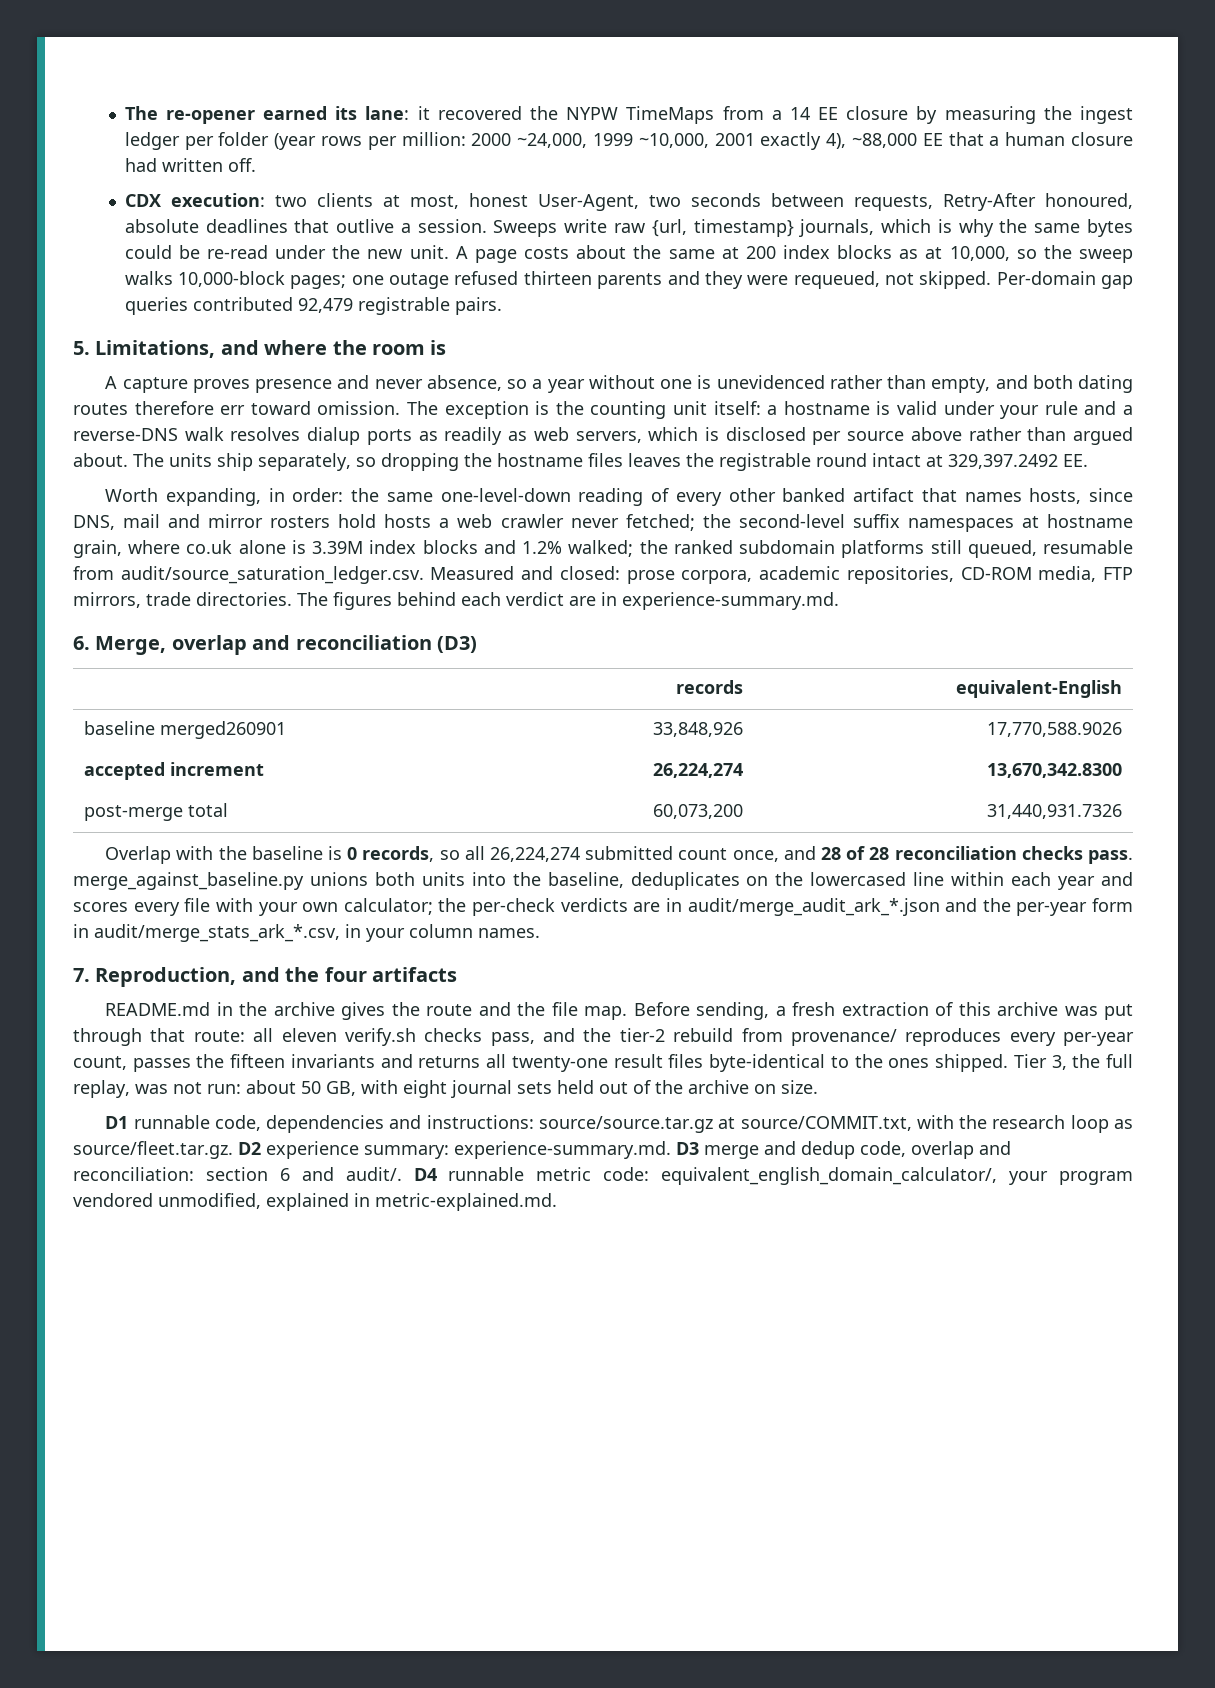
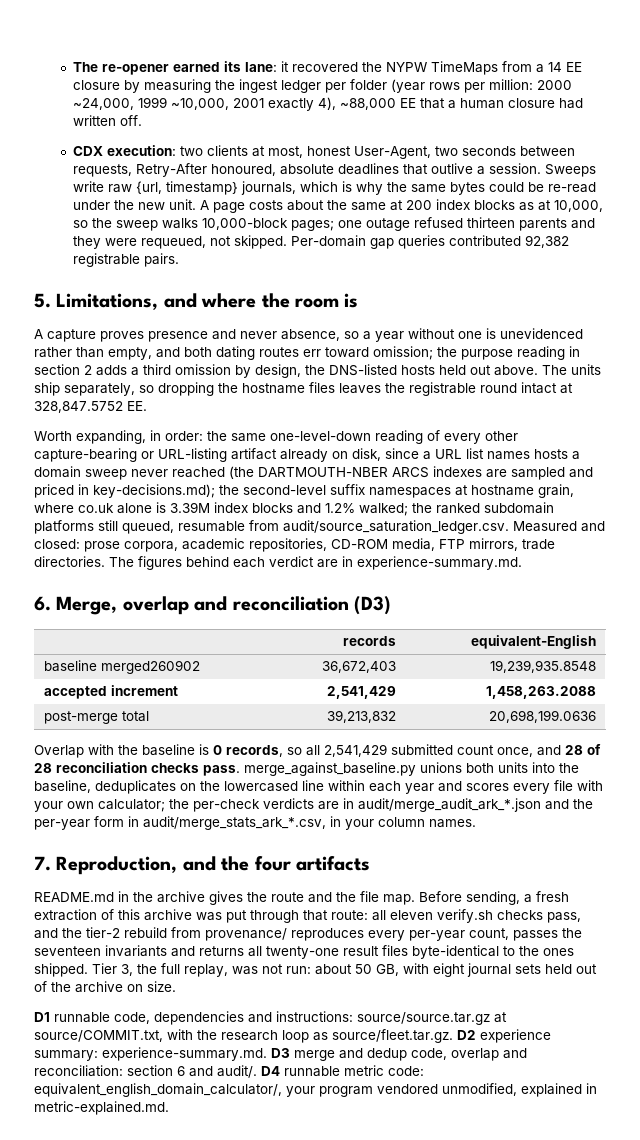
[297,298,353,313] 92,479 -> [524,235,569,248] 92,382
[134,401,214,415] therefore -> (299, 352) none
[317,401,1134,419] [73,427,1133,445] [73,453,128,467] omission. The exception is the counting unit itself: a hostname is valid under your rule and a reverse-DNS walk resolves dialup ports as readily as web servers, which is disclosed per source above rather than argued about. -> [373,346,580,360] [34,364,538,378] omission; the purpose reading in section 2 adds a third omission by design, the DNS-listed hosts held out above.
[948,454,1058,469] 329,397.2492 -> [34,401,123,413] 328,847.5752
[782,488,1134,504] [73,514,695,531] banked artifact that names hosts, since DNS, mail and mirror rosters hold hosts a web crawler never fetched; -> [34,448,580,462] [34,466,593,480] [34,484,215,498] capture-bearing or URL-listing artifact already on disk, since a URL list names hosts a domain sweep never reached (the DARTMOUTH-NBER ARCS indexes are sampled and priced in key-decisions.md);
[160,721,287,739] [652,722,743,737] [986,722,1122,737] merged260901 | 33,848,926 | 17,770,588.9026 -> [100,660,200,674] [322,661,397,673] [490,660,597,673] merged260902 | 36,672,403 | 19,239,935.8548
[652,763,743,778] [986,763,1122,778] 26,224,274 | 13,670,342.8300 -> [327,686,397,699] [486,686,597,699] 2,541,429 | 1,458,263.2088
[652,804,743,819] [986,804,1122,819] 60,073,200 | 31,440,931.7326 -> [327,710,397,723] [489,710,597,723] 39,213,832 | 20,698,199.0636
[490,847,581,862] 26,224,274 -> [324,744,387,757] 2,541,429
[230,1054,286,1068] fifteen -> [34,946,101,956] seventeen

